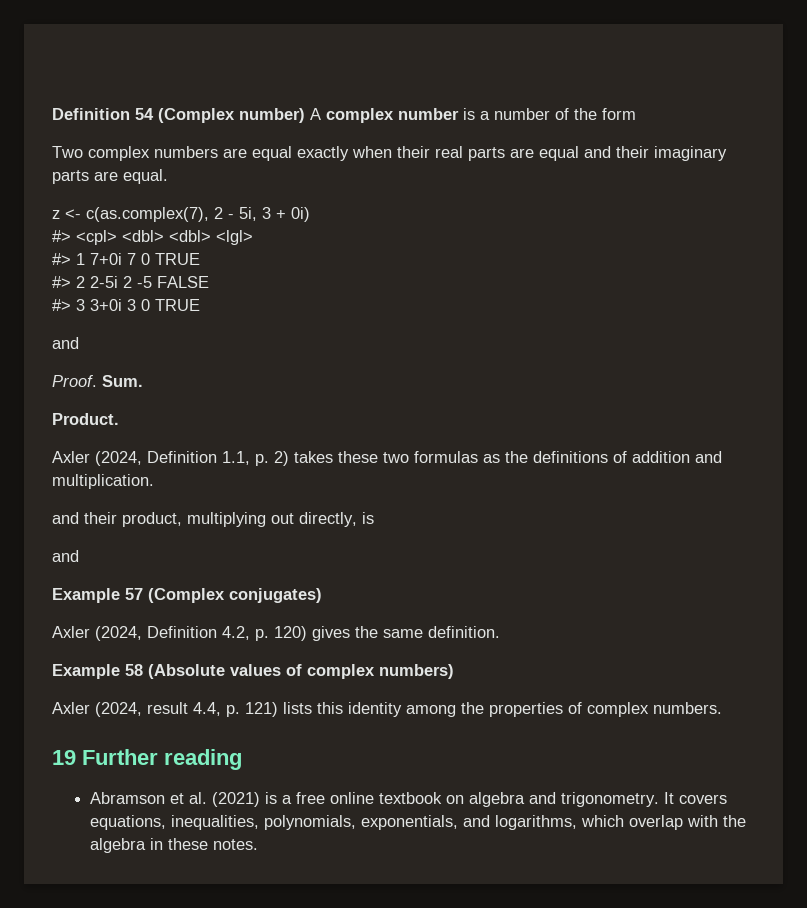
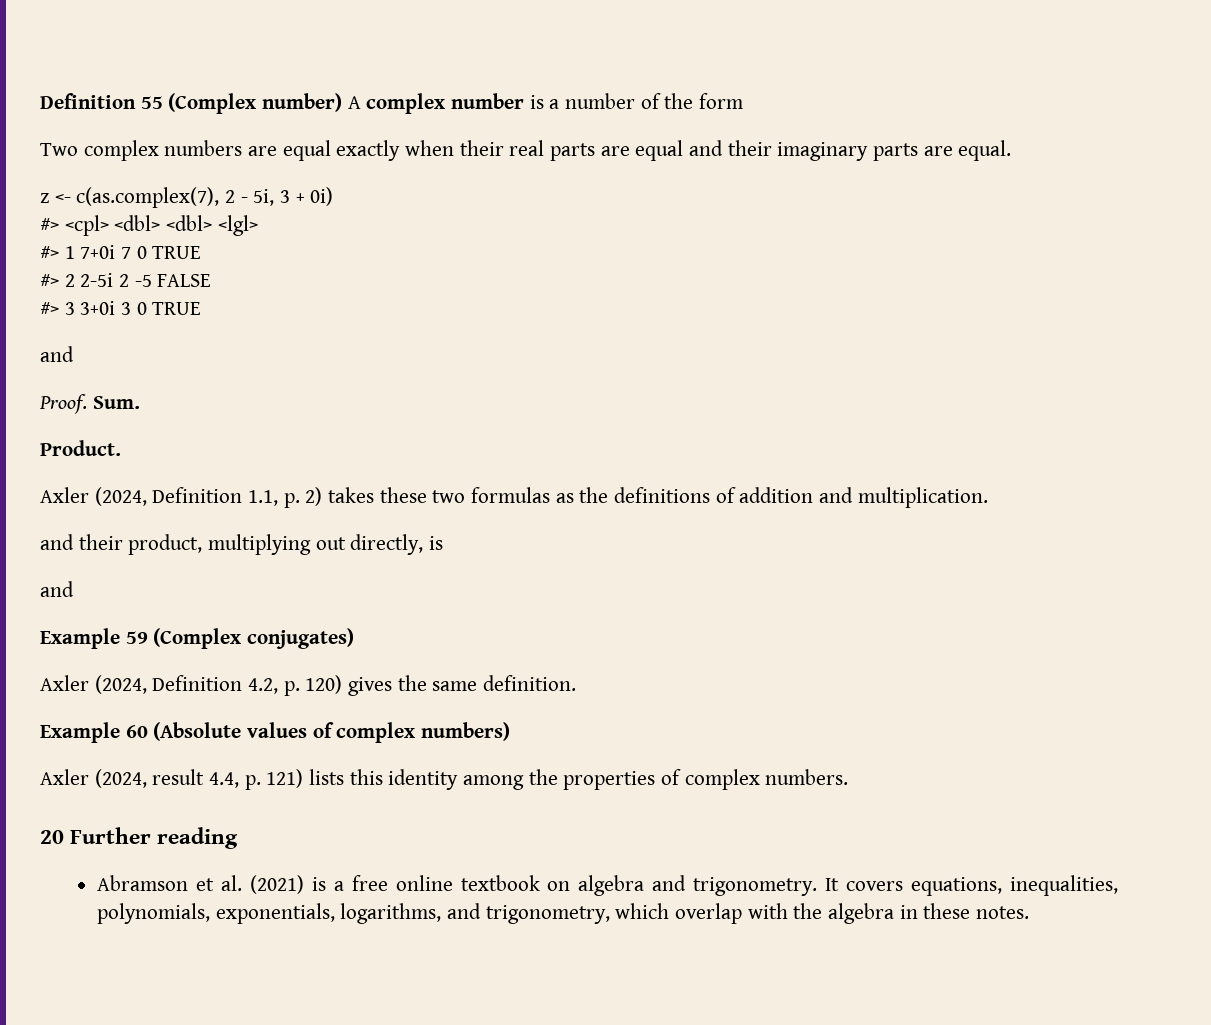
[52,108,154,120] Definition 54 -> [40,93,163,109] Definition 55
[125,588,143,600] 57 -> [125,631,148,644] 59
[125,664,143,676] 58 -> [125,725,148,738] 60
[52,750,76,765] 19 -> [40,830,64,844] 20
[463,815,578,830] and logarithms, -> [340,903,610,924] logarithms, and trigonometry,

